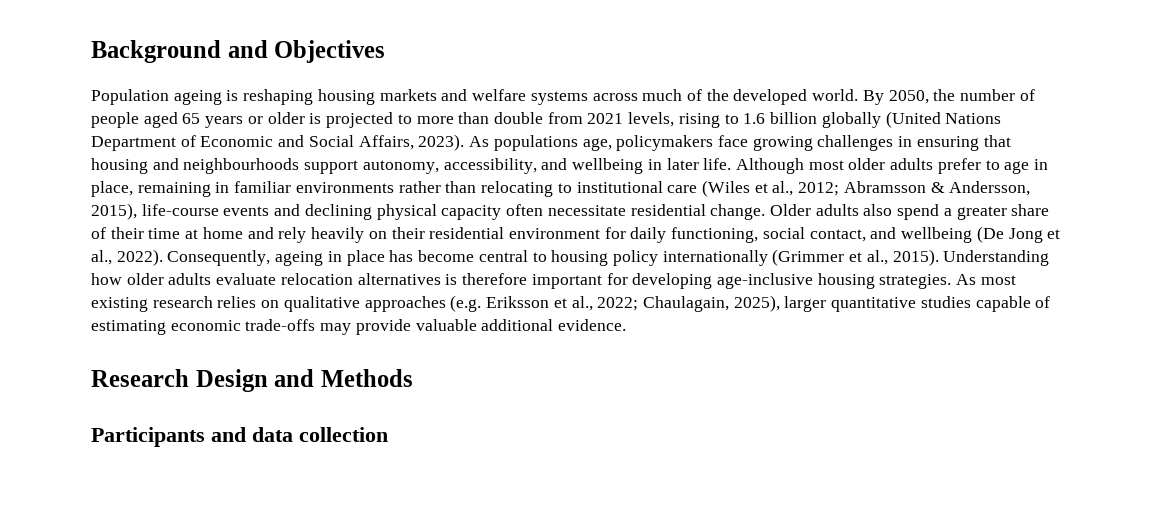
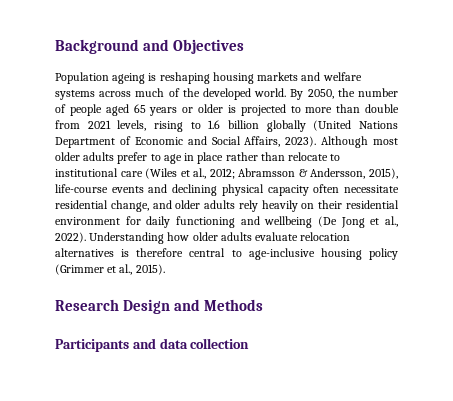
[469,135,1011,151] [91,158,732,174] As populations age, policymakers face growing challenges in ensuring that housing and neighbourhoods support autonomy, accessibility, and wellbeing in later life. -> (317, 141) none
[91,181,394,197] place, remaining in familiar environments -> [197,152,224,164] place
[481,181,554,197] relocating -> [288,152,329,161] relocate
[710,204,1050,220] [91,227,274,239] change. Older adults also spend a greater share of their time at home and -> [110,200,236,212] change, and older adults
[671,227,866,243] functioning, social contact, -> [175,216,235,228] functioning
[167,249,939,266] Consequently, ageing in place has become central to housing policy internationally (Grimmer et al., 2015). -> (86, 237) none
[531,273,1016,289] [91,295,1051,312] [91,319,627,335] important for developing age-inclusive housing strategies. As most existing research relies on qualitative approaches (e.g. Eriksson et al., 2022; Chaulagain, 2025), larger quantitative studies capable of estimating economic trade-offs may provide valuable additional evidence. -> [189,248,398,260] [55,264,165,275] central to age-inclusive housing policy (Grimmer et al., 2015).

